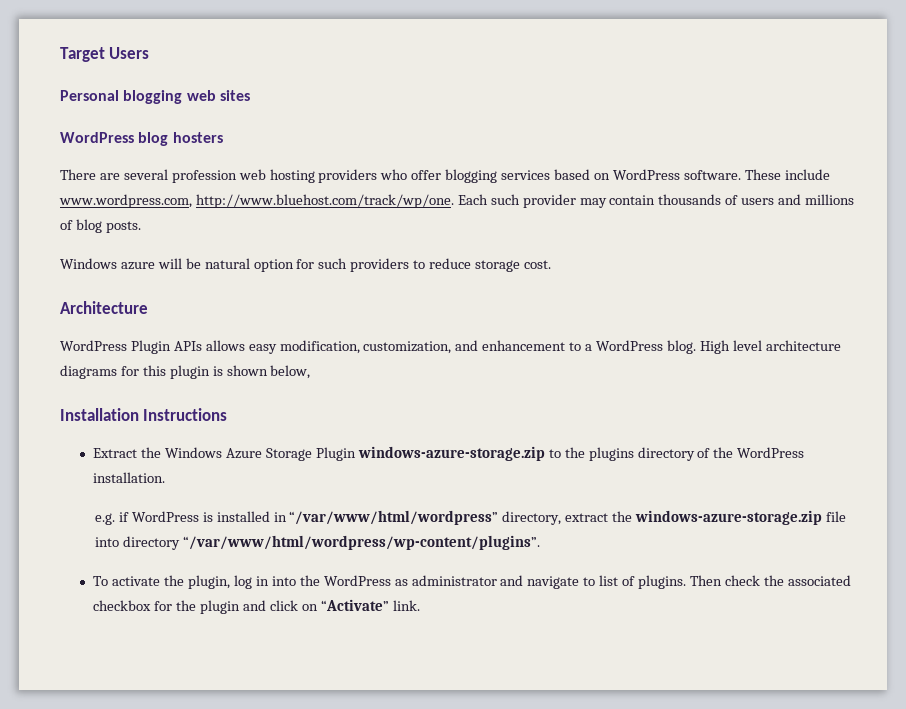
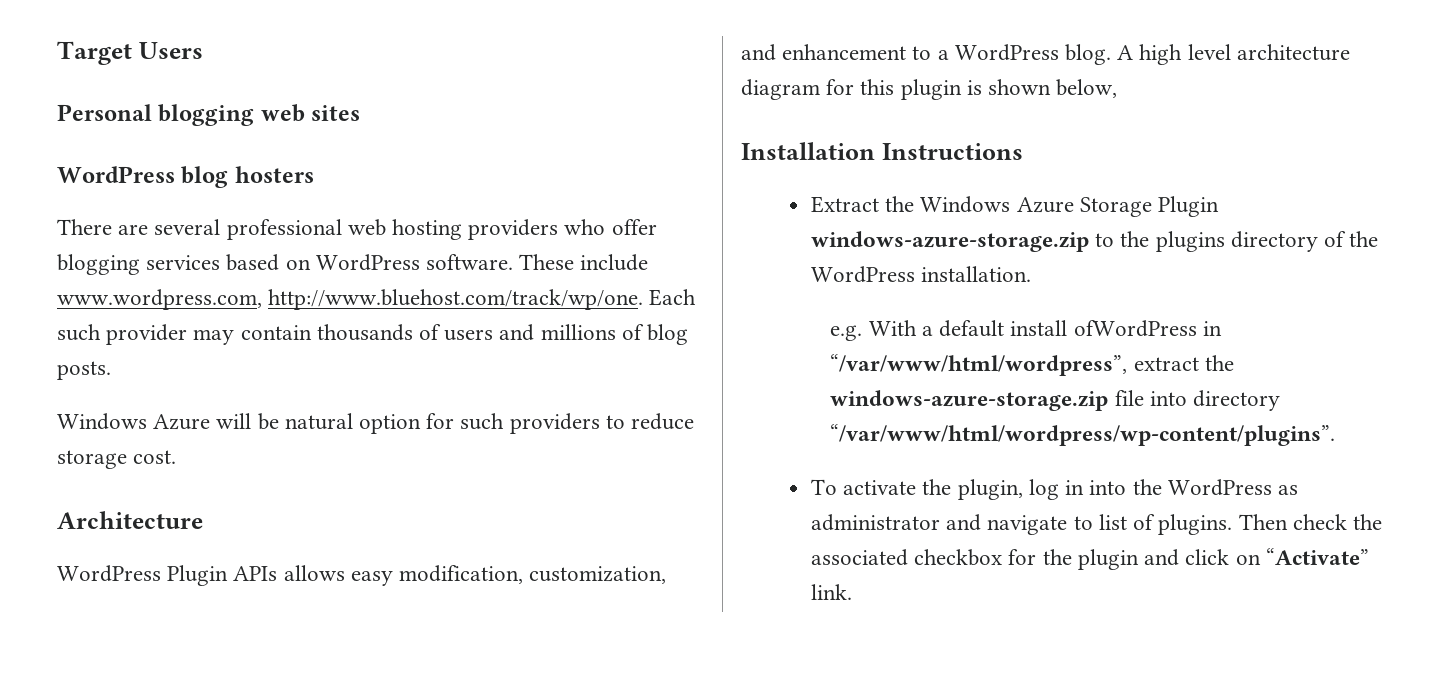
[171,170,237,183] profession -> [226,219,342,240] professional
[120,262,155,270] azure -> [153,414,211,430] Azure
[699,340,730,354] High -> [1117,44,1183,65] A high
[60,365,117,379] diagrams -> [741,79,820,100] diagram
[118,510,562,525] if WordPress is installed in “/var/www/html/wordpress” directory, -> [868,320,1222,337] [830,354,1128,376] With a default install ofWordPress in “/var/www/html/wordpress”,

